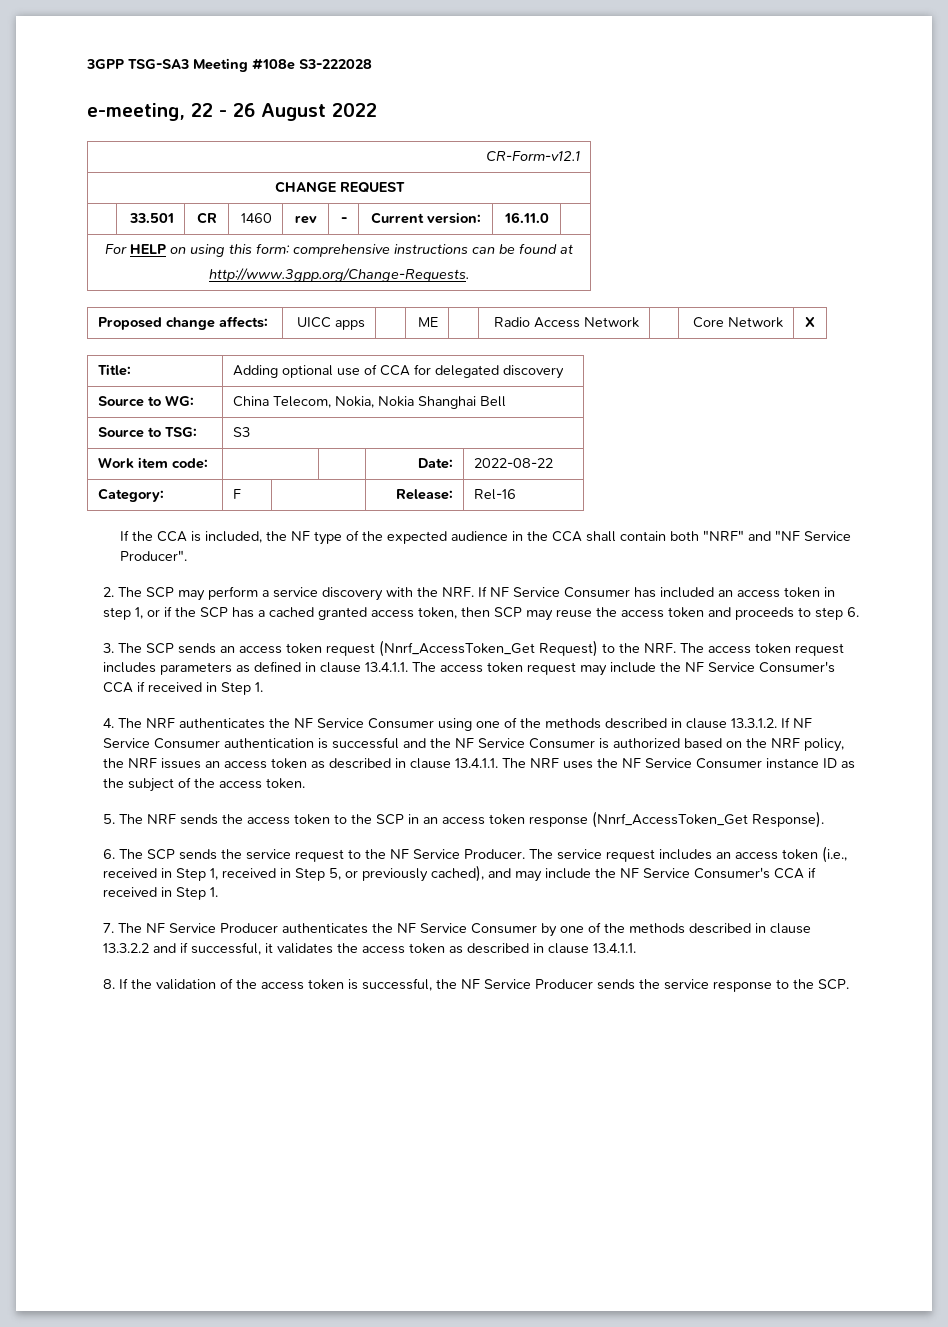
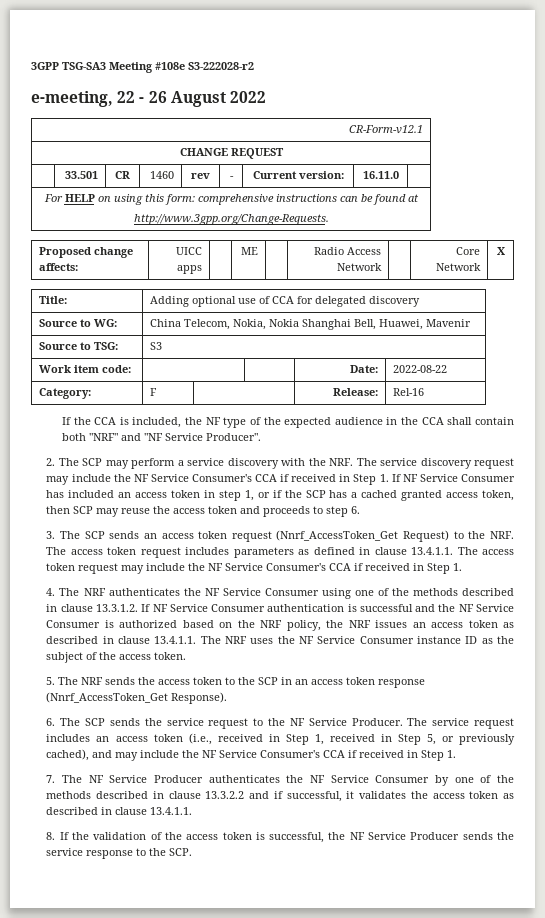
[299,59,372,69] S3-222028 -> [188,62,254,70] S3-222028-r2
[480,396,507,407] Bell -> [354,319,472,330] Bell, Huawei, Mavenir
(475, 592) none -> [356,458,514,469] [46,474,389,485] The service discovery request may include the NF Service Consumer's CCA if received in Step 1.

